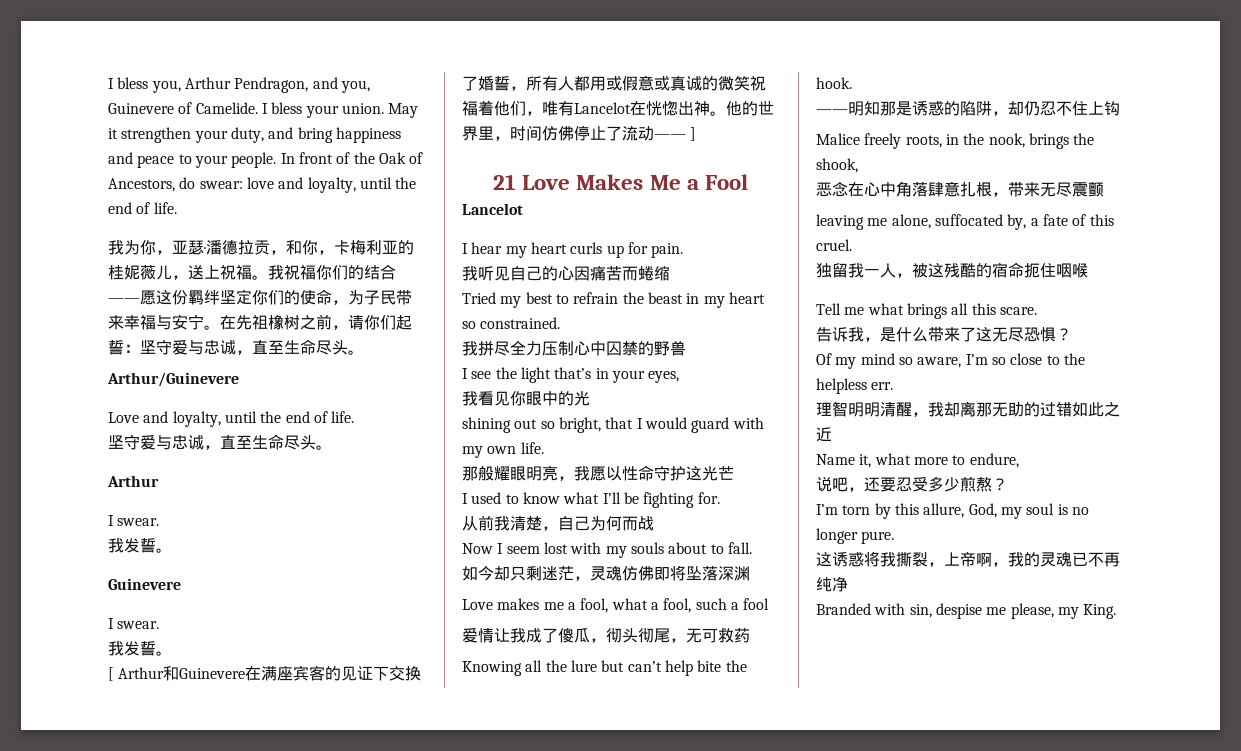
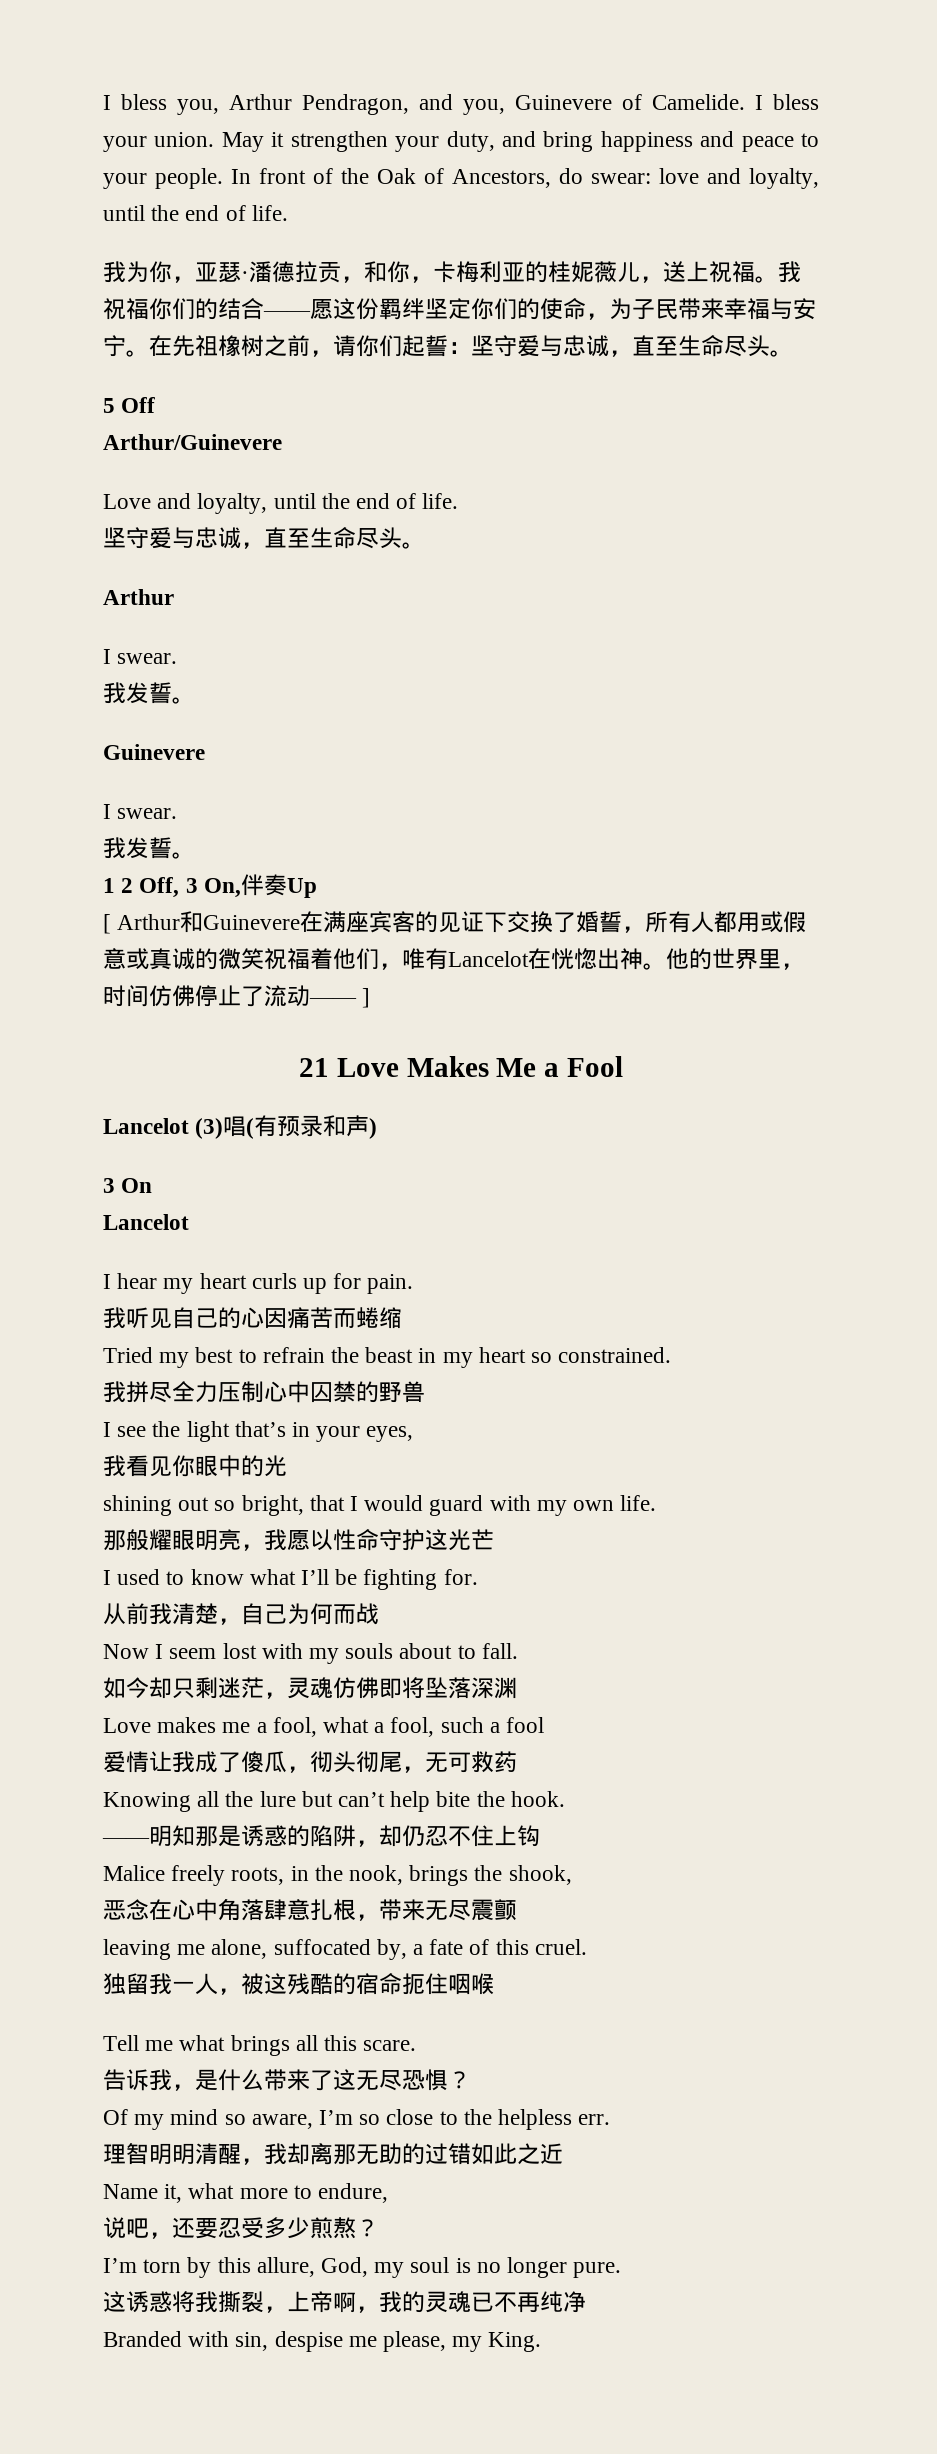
(364, 352) none -> [103,397,156,413] // 5 Off
(172, 653) none -> [103,874,317,898] // 1 2 Off, 3 On,伴奏Up
(748, 182) none -> [103,1115,378,1139] [103,1178,153,1193] // Lancelot (3)唱(有预录和声) // 3 On

